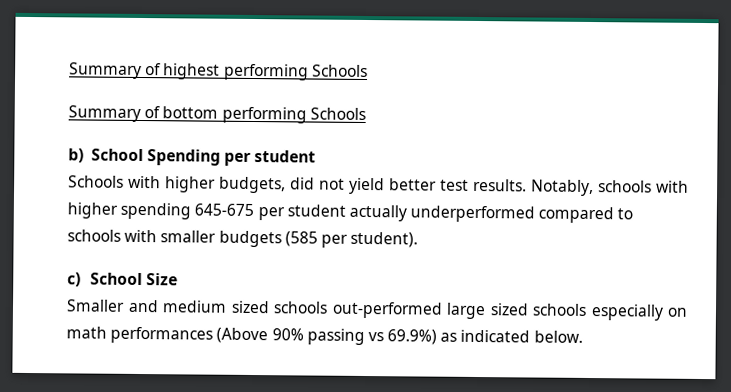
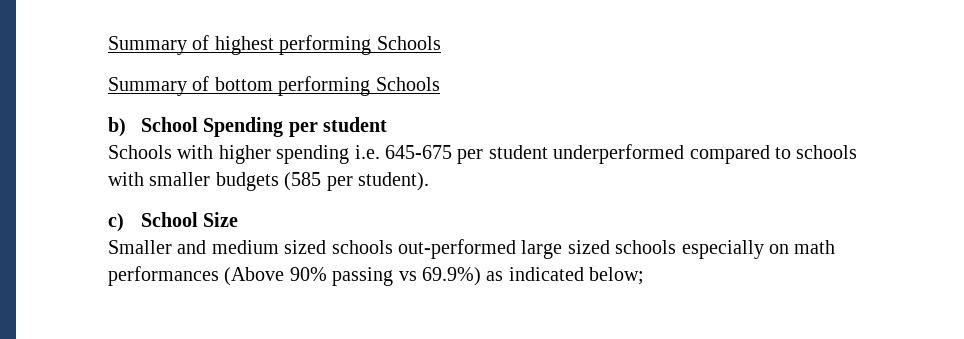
[219,176,689,197] [67,202,192,220] budgets, did not yield better test results. Notably, schools with higher spending -> [276,145,380,164] spending i.e.
[348,204,407,222] actually -> (548, 152) none
[533,330,583,343] below. -> [589,267,645,285] below;

